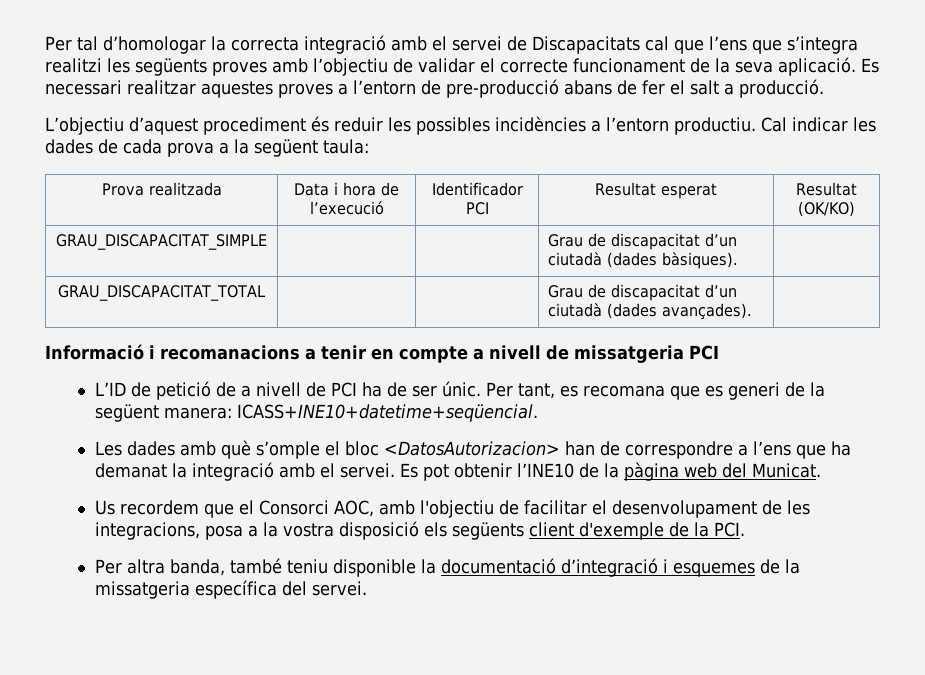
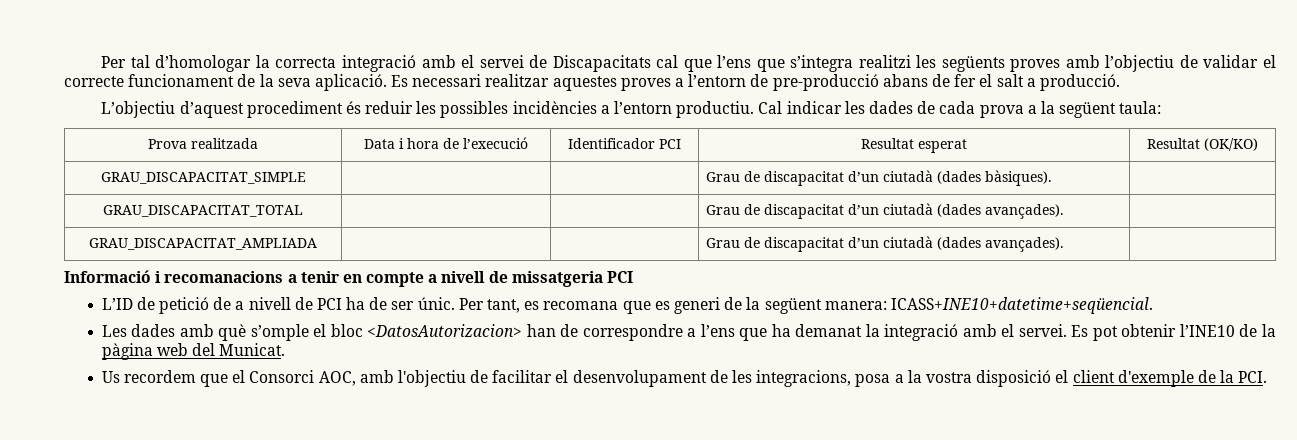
(752, 311) none -> [89,238,317,250] [705,236,1064,252] // GRAU_DISCAPACITAT_AMPLIADA | | | Grau de discapacitat d’un ciutadà (dades avançades). |
[423,522,524,540] els següents -> [1055,370,1069,383] el
[94,558,800,577] [94,580,367,599] // Per altra banda, també teniu disponible la documentació d’integració i esquemes de la missatgeria específica del servei. -> (1268, 377) none

